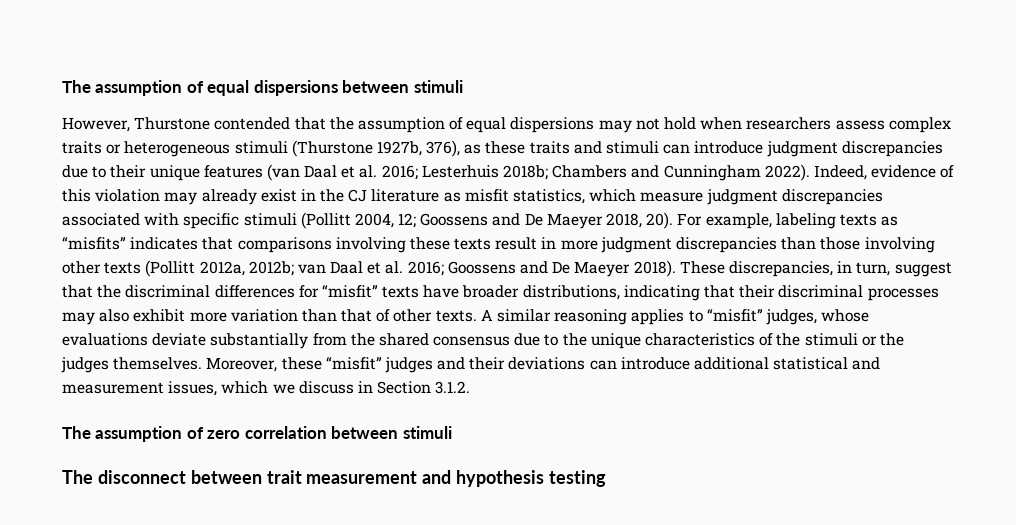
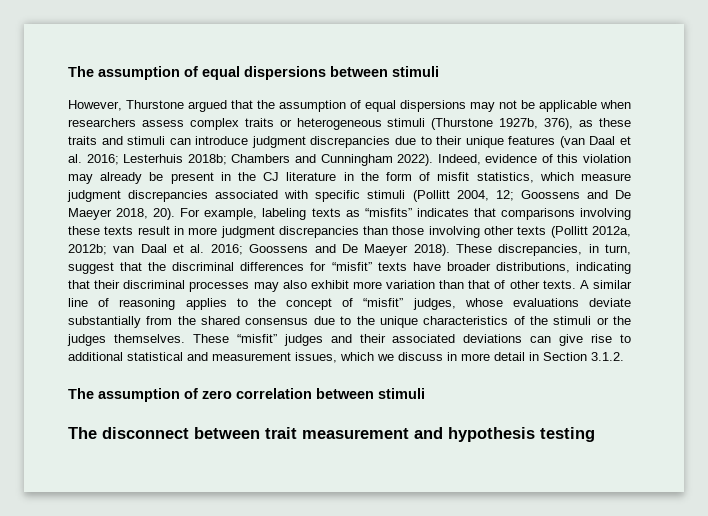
[214,117,291,130] contended -> [188,100,227,112] argued
[664,117,697,130] hold -> [521,100,597,112] be applicable
[260,189,297,202] exist -> [149,172,214,184] be present
[443,192,461,202] as -> [343,172,431,181] in the form of
(552, 315) none -> [68,298,110,307] line of
(703, 316) none -> [257,298,354,310] the concept of
[206,357,322,372] Moreover, these -> [192,334,229,343] These
(506, 363) none -> [392,334,456,343] associated
[620,357,690,370] introduce -> [559,334,631,346] give rise to
(373, 387) none -> [461,352,539,361] more detail in

